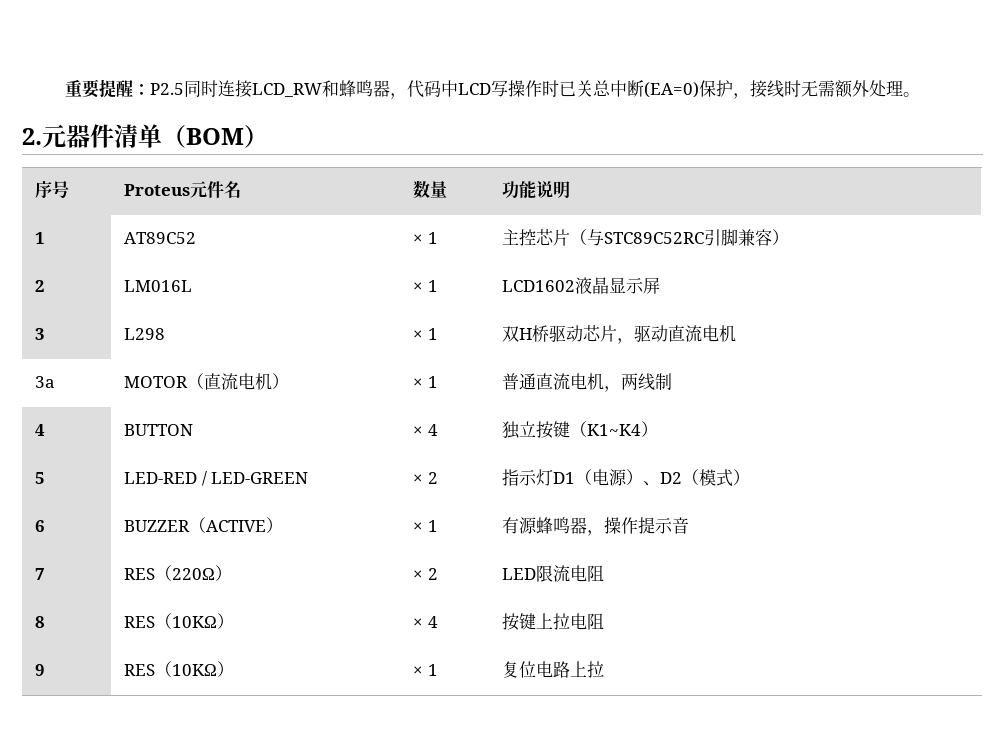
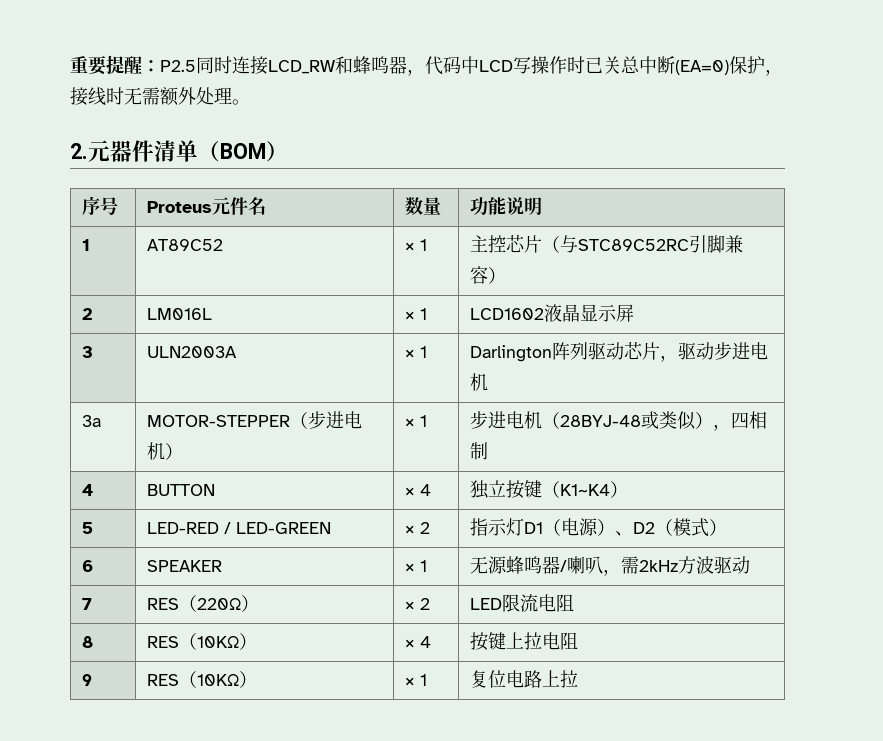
[123,328,165,340] [412,328,438,340] [501,325,549,342] L298 | × 1 | 双H桥 -> [147,346,238,358] [405,346,428,358] [470,342,589,362] ULN2003A | × 1 | Darlington阵列
[667,325,702,342] 直流 -> [714,342,751,360] 步进
[123,373,238,390] MOTOR（直流 -> [147,411,345,429] MOTOR-STEPPER（步进
[501,373,655,392] 普通直流电机，两线 -> [470,411,768,431] 步进电机（28BYJ-48或类似），四相
[123,517,283,533] [412,520,438,532] [501,517,519,534] BUZZER（ACTIVE） | × 1 | 有 -> [147,560,223,572] [405,560,428,572] [470,556,489,574] SPEAKER | × 1 | 无
[586,517,689,536] ，操作提示音 -> [560,556,751,576] /喇叭，需2kHz方波驱动

